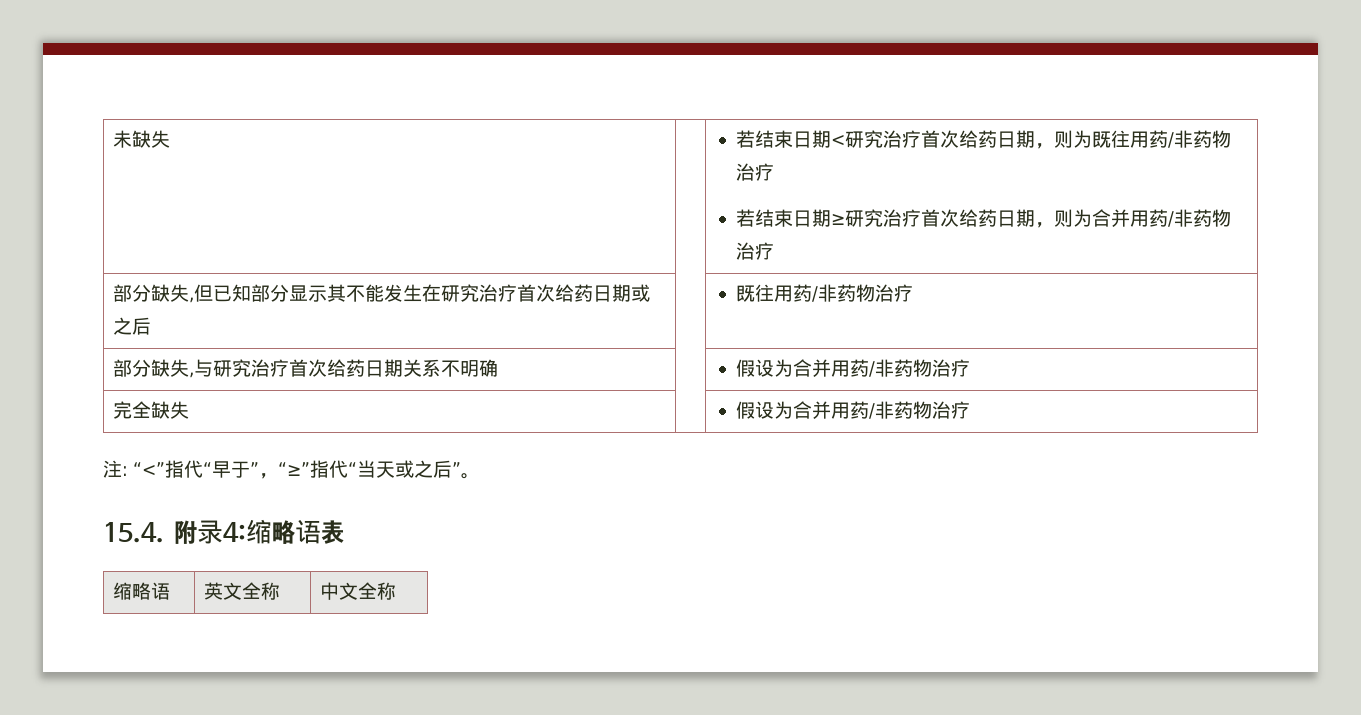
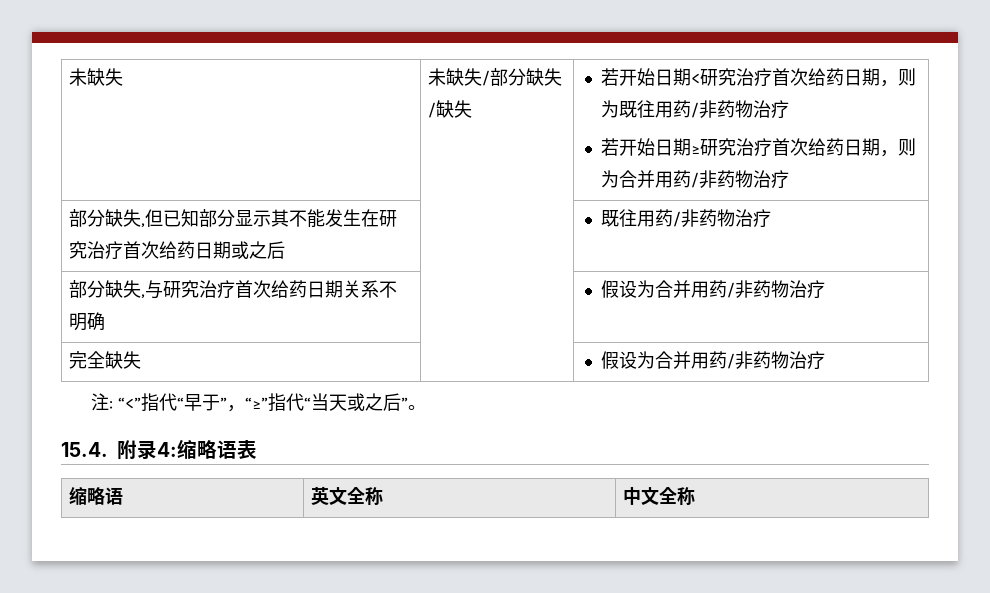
[735,130,793,148] | 若结束 -> [428,68,563,86] [428,100,473,118] [601,68,656,86] 未缺失/部分缺失/缺失 | 若开始
[754,209,793,227] 结束 -> [619,138,656,156] 开始

